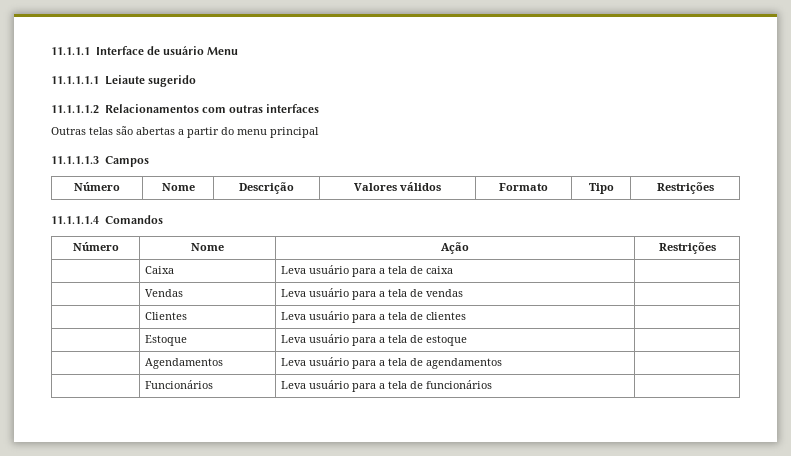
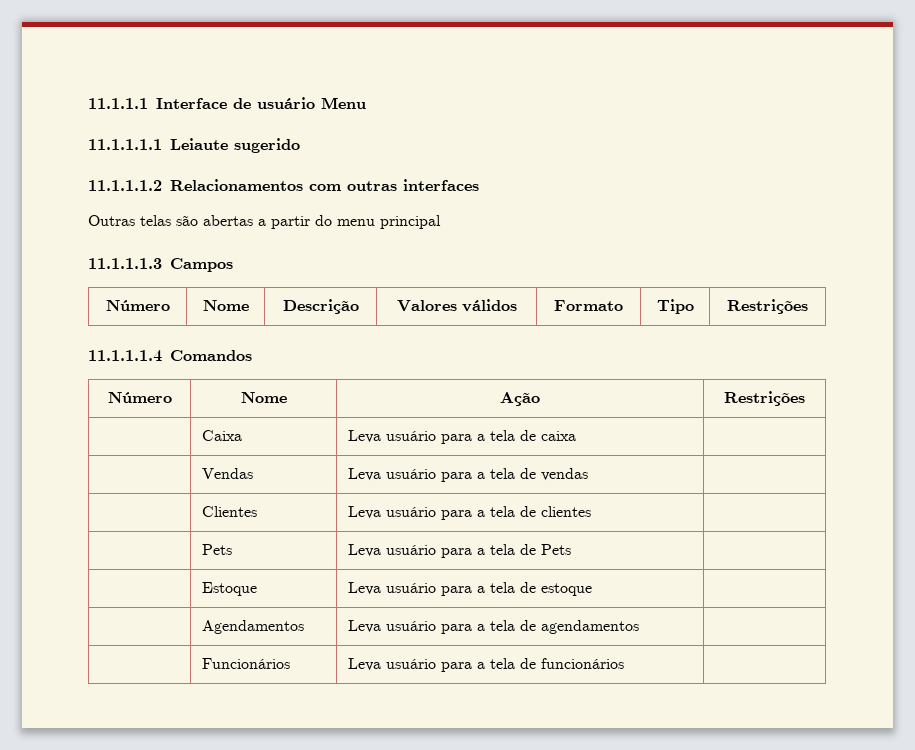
(467, 316) none -> [202,544,233,555] [348,544,572,558] // | Pets | Leva usuário para a tela de Pets |

